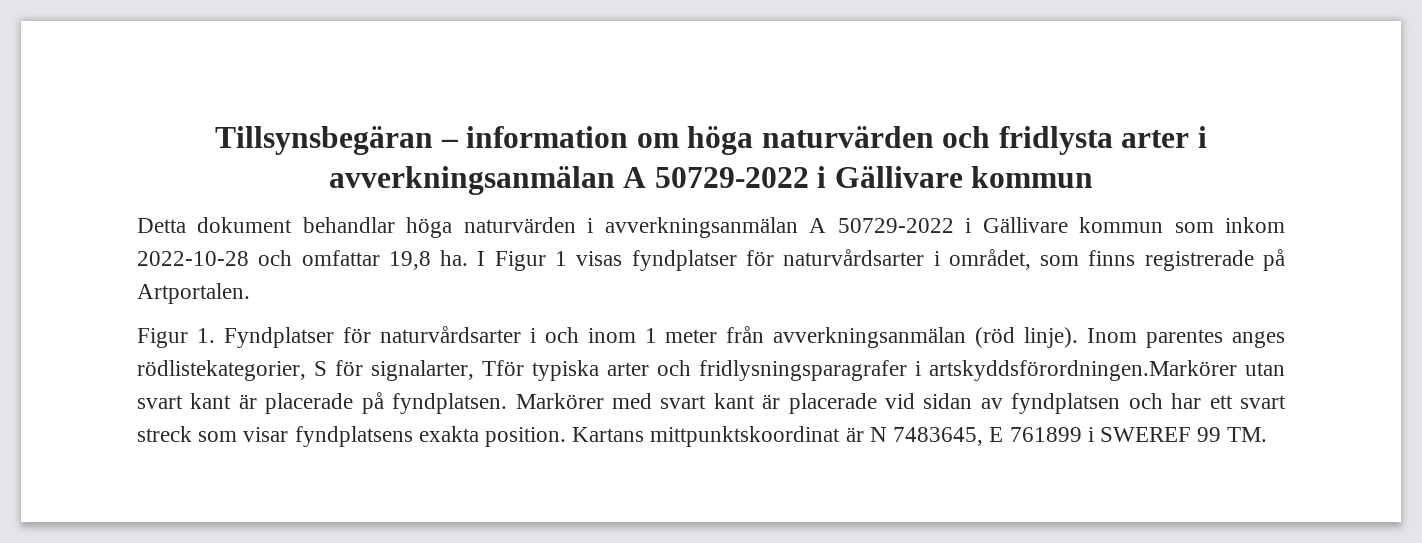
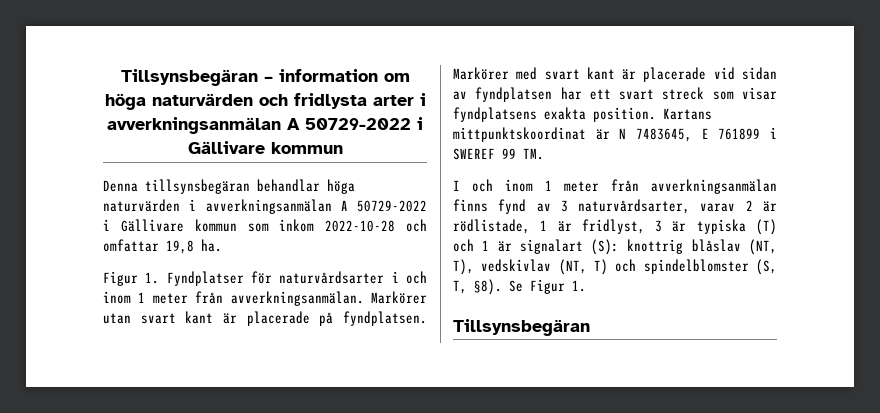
[137,217,293,233] Detta dokument -> [103,179,250,194] Denna tillsynsbegäran
[477,249,1285,271] [137,283,250,304] I Figur 1 visas fyndplatser för naturvårdsarter i området, som finns registrerade på Artportalen. -> (222, 245) none
[773,327,1285,348] [137,360,1237,381] avverkningsanmälan (röd linje). Inom parentes anges rödlistekategorier, S för signalarter, Tför typiska arter och fridlysningsparagrafer i artskyddsförordningen.Markörer -> [230,291,427,306] avverkningsanmälan. Markörer
[1128,393,1163,409] och -> (553, 94) none
(1268, 434) none -> [453,179,777,194] [453,199,777,214] [453,219,777,235] [453,239,777,255] [453,259,777,275] [453,279,586,295] [453,319,590,336] // I och inom 1 meter från avverkningsanmälan finns fynd av 3 naturvårdsarter, varav 2 är rödlistade, 1 är fridlyst, 3 är typiska (T) och 1 är signalart (S): knottrig blåslav (NT, T), vedskivlav (NT, T) och spindelblomster (S, T, §8). Se Figur 1. // Tillsynsbegäran

